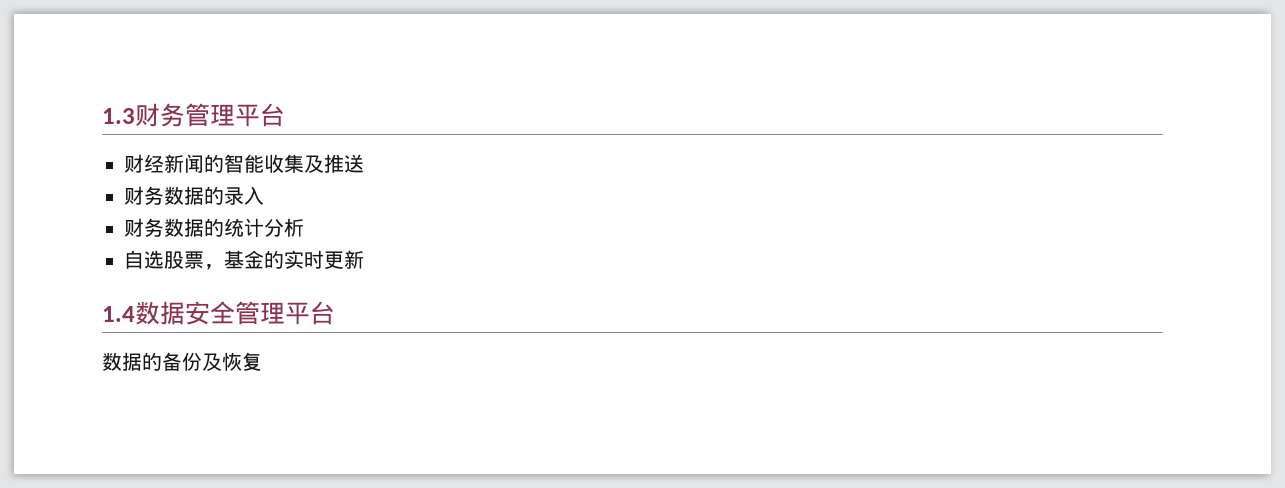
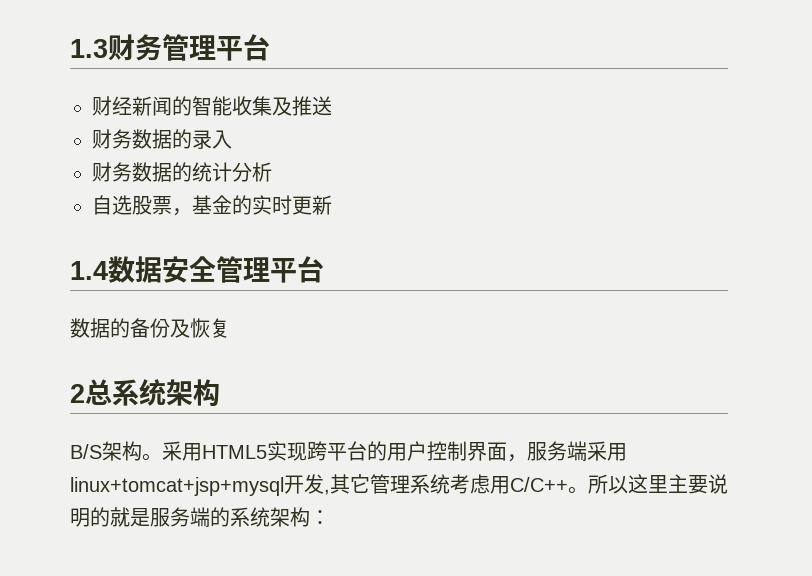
(262, 361) none -> [70,379,220,407] [70,441,627,462] [70,474,728,496] [70,507,330,527] // 2总系统架构 // B/S架构。采用HTML5实现跨平台的用户控制界面，服务端采用linux+tomcat+jsp+mysql开发,其它管理系统考虑用C/C++。所以这里主要说明的就是服务端的系统架构：

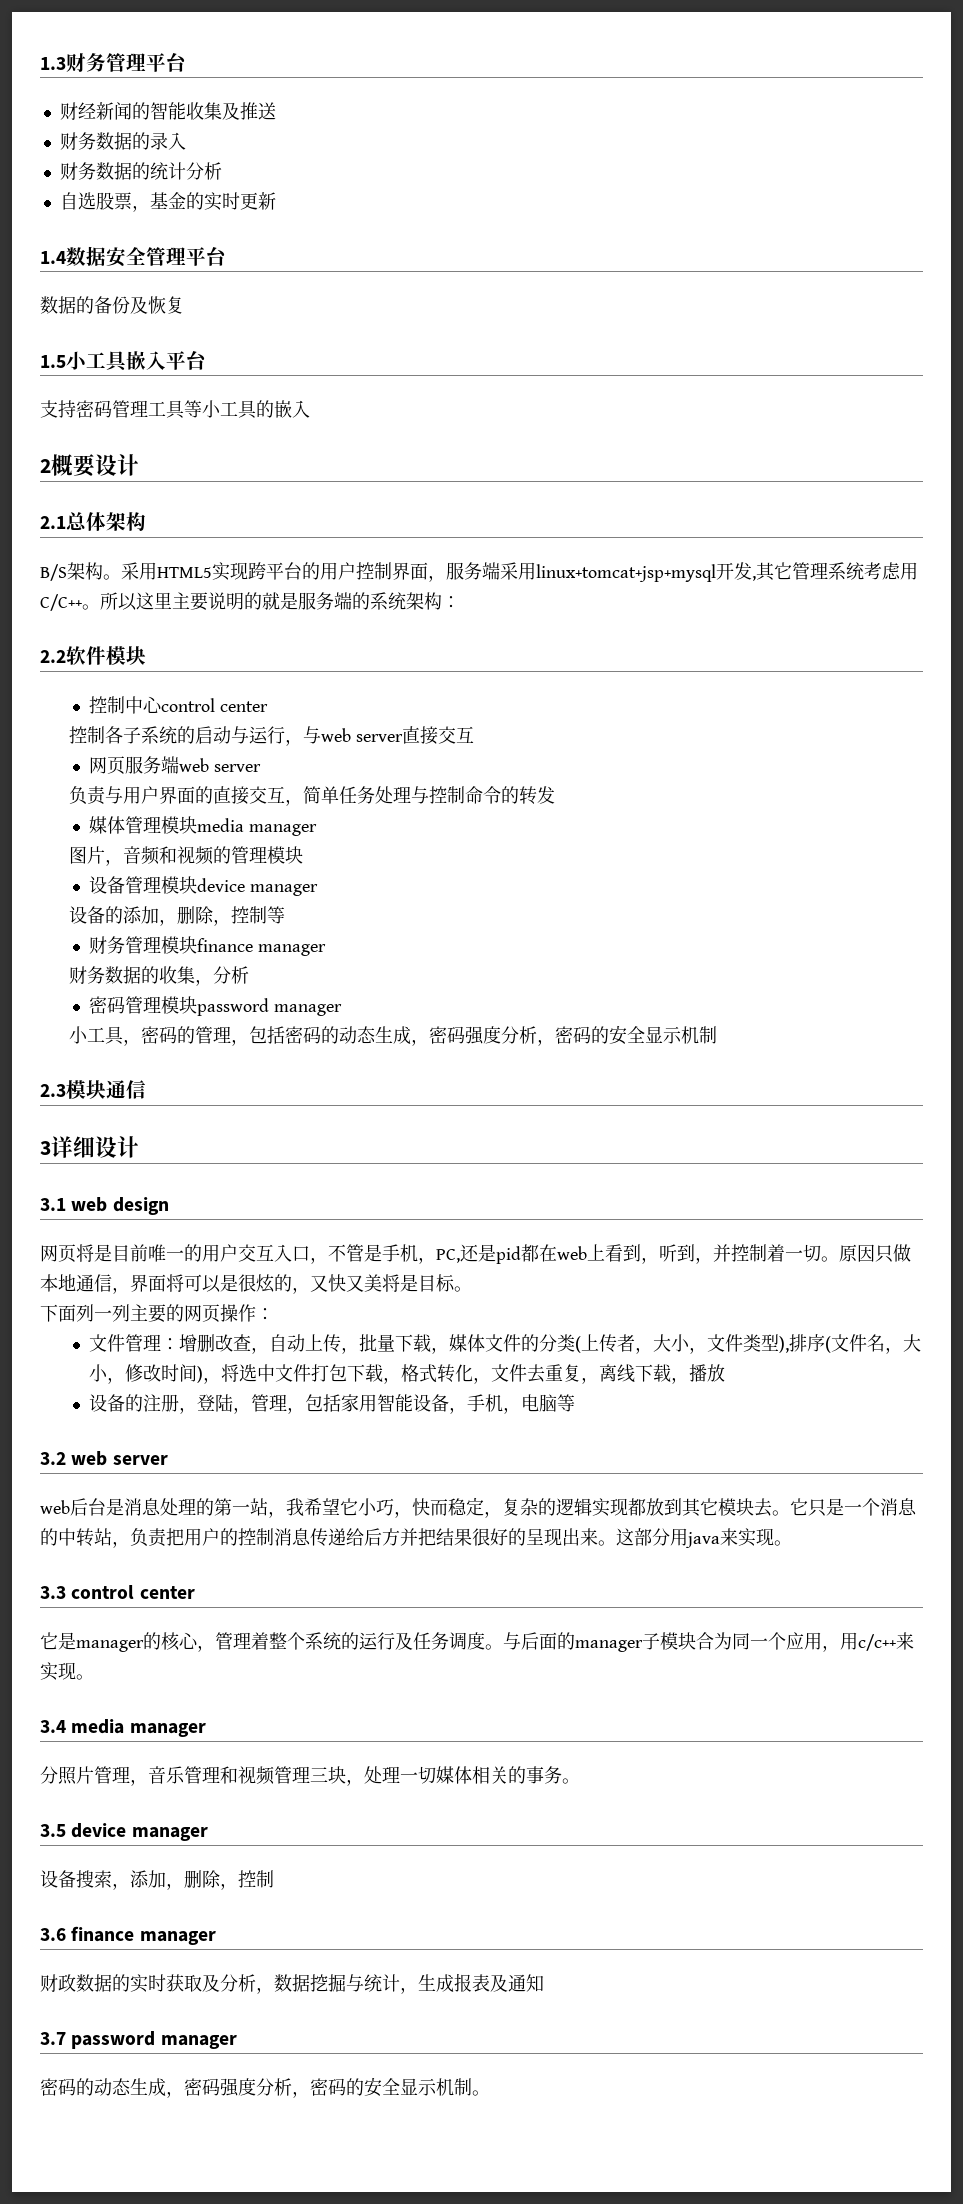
[70,379,166,406] 2总系统 -> [40,350,207,372] [40,400,310,419] [40,454,139,477] [40,512,106,531] 1.5小工具嵌入平台 // 支持密码管理工具等小工具的嵌入 // 2概要设计 // 2.1总体
(330, 517) none -> [40,646,146,665] [89,696,269,714] [69,726,475,746] [89,756,262,775] [69,786,556,806] [89,816,318,836] [69,846,304,866] [89,876,319,896] [69,906,286,926] [89,936,327,956] [69,966,250,986] [89,996,343,1016] [69,1025,718,1046] [40,1080,146,1099] [40,1136,139,1158] [40,1197,169,1215] [40,1244,911,1264] [40,1274,472,1294] [40,1304,274,1323] [89,1334,922,1354] [89,1364,726,1384] [89,1394,576,1414] [40,1451,168,1466] [40,1497,917,1518] [40,1528,792,1548] [40,1585,195,1599] [40,1632,914,1652] [40,1662,94,1681] [40,1719,206,1737] [40,1766,580,1786] [40,1823,208,1841] [40,1870,274,1890] [40,1926,216,1945] [40,1973,544,1994] [40,2031,237,2049] [40,2077,490,2098] // 2.2软件模块 // 控制中心control center // 控制各子系统的启动与运行，与web server直接交互 // 网页服务端web server // 负责与用户界面的直接交互，简单任务处理与控制命令的转发 // 媒体管理模块media manager // 图片，音频和视频的管理模块 // 设备管理模块device manager // 设备的添加，删除，控制等 // 财务管理模块finance manager // 财务数据的收集，分析 // 密码管理模块password manager // 小工具，密码的管理，包括密码的动态生成，密码强度分析，密码的安全显示机制 // 2.3模块通信 // 3详细设计 // 3.1 web design // 网页将是目前唯一的用户交互入口，不管是手机，PC,还是pid都在web上看到，听到，并控制着一切。原因只做本地通信，界面将可以是很炫的，又快又美将是目标。 // 下面列一列主要的网页操作： // 文件管理：增删改查，自动上传，批量下载，媒体文件的分类(上传者，大小，文件类型),排序(文件名，大小，修改时间)，将选中文件打包下载，格式转化，文件去重复，离线下载，播放 // 设备的注册，登陆，管理，包括家用智能设备，手机，电脑等 // 3.2 web server // web后台是消息处理的第一站，我希望它小巧，快而稳定，复杂的逻辑实现都放到其它模块去。它只是一个消息的中转站，负责把用户的控制消息传递给后方并把结果很好的呈现出来。这部分用java来实现。 // 3.3 control center // 它是manager的核心，管理着整个系统的运行及任务调度。与后面的manager子模块合为同一个应用，用c/c++来实现。 // 3.4 media manager // 分照片管理，音乐管理和视频管理三块，处理一切媒体相关的事务。 // 3.5 device manager // 设备搜索，添加，删除，控制 // 3.6 finance manager // 财政数据的实时获取及分析，数据挖掘与统计，生成报表及通知 // 3.7 password manager // 密码的动态生成，密码强度分析，密码的安全显示机制。

